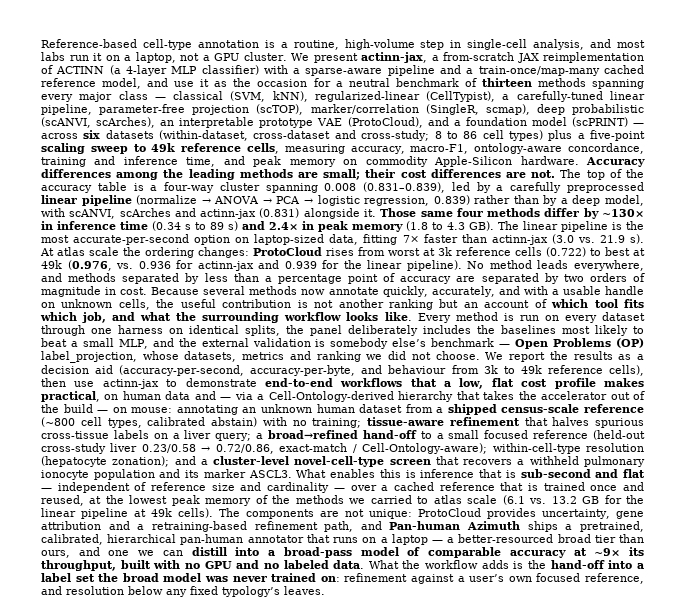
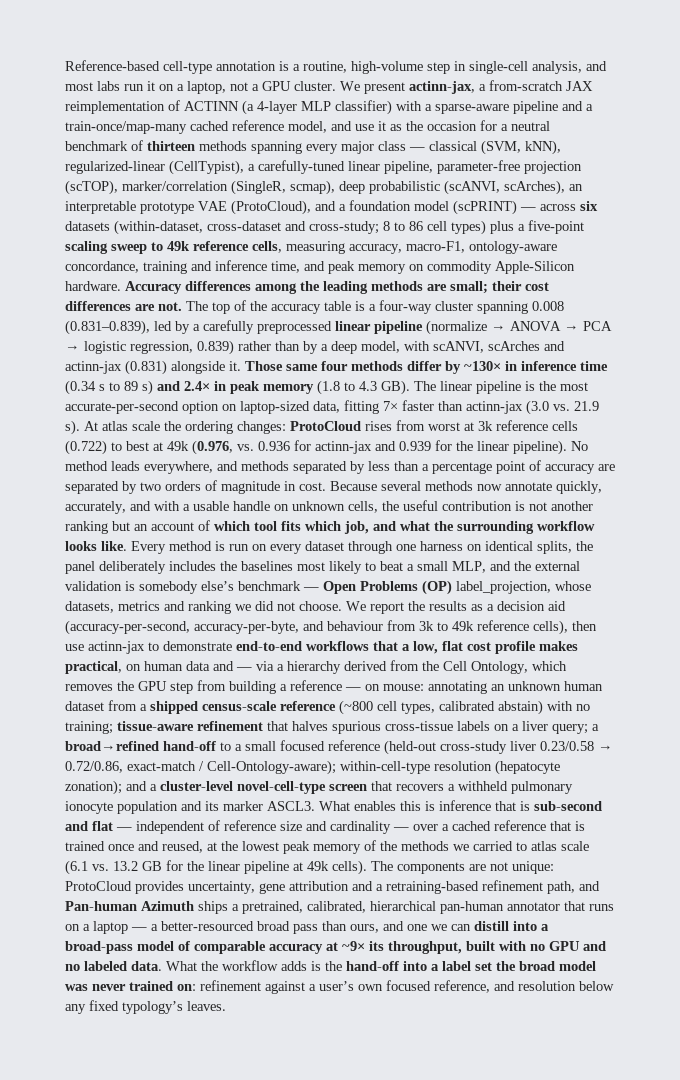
[268,391,645,402] [41,404,93,413] Cell-Ontology-derived hierarchy that takes the accelerator out of the build -> [287,660,567,674] [65,680,342,694] hierarchy derived from the Cell Ontology, which removes the GPU step from building a reference
[594,535,616,543] tier -> [293,924,318,934] pass

